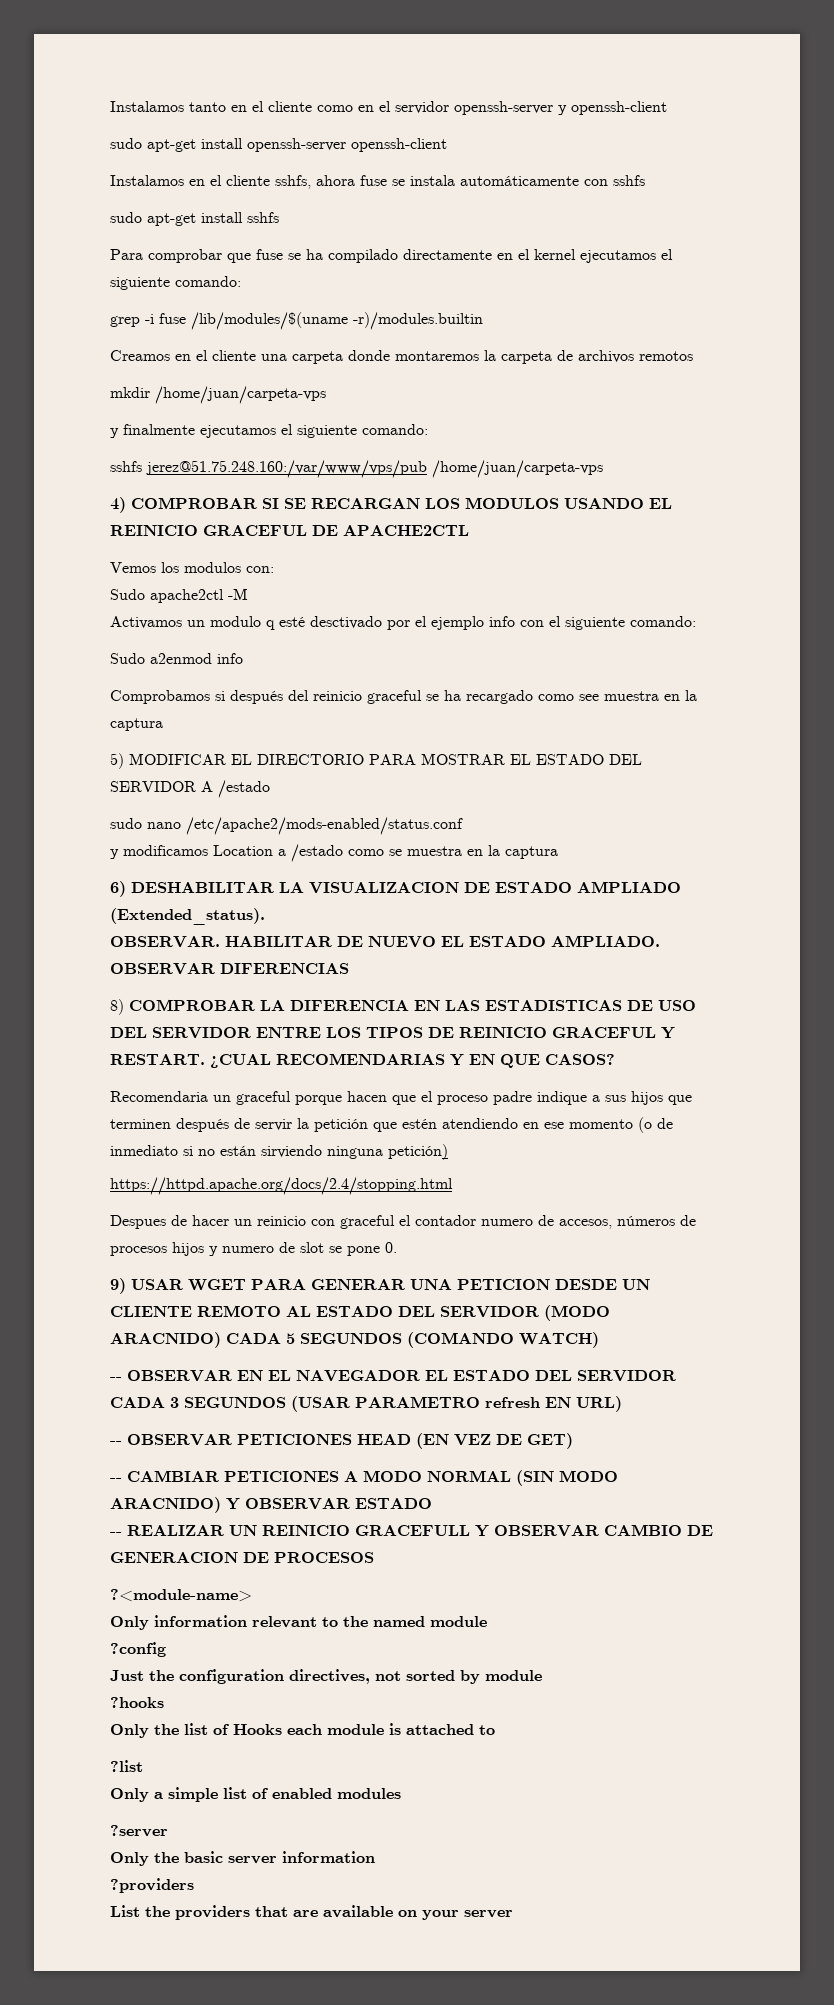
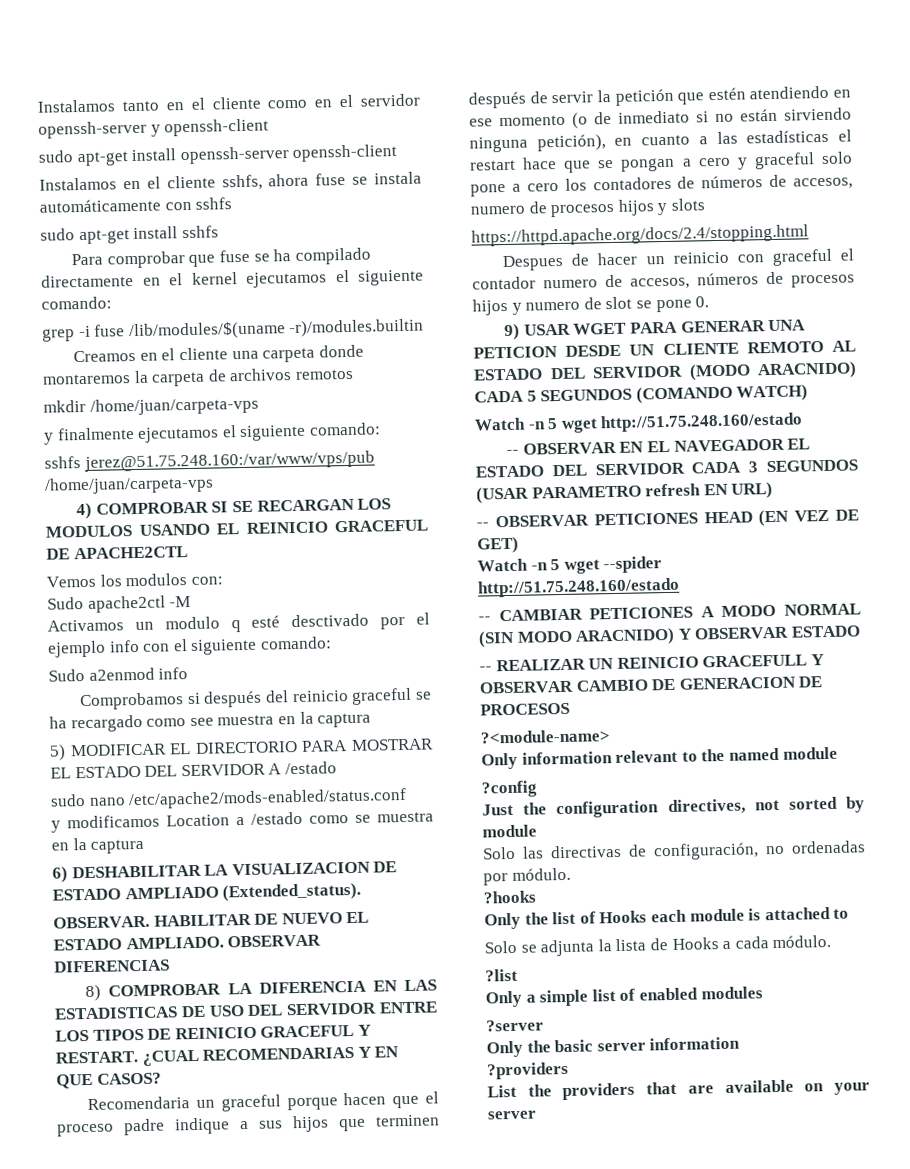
[388,1144,448,1160] petición) -> [536,129,852,152] [470,151,853,173] [470,174,853,197] [470,198,705,218] petición), en cuanto a las estadísticas el restart hace que se pongan a cero y graceful solo pone a cero los contadores de números de accesos, numero de procesos hijos y slots
(599, 1340) none -> [474,412,804,433] // Watch -n 5 wget http://51.75.248.160/estado
(573, 1441) none -> [477,556,663,574] [477,577,680,598] // Watch -n 5 wget --spider http://51.75.248.160/estado
(542, 1675) none -> [482,840,866,861] [483,867,571,886] // Solo las directivas de configuración, no ordenadas por módulo.
(495, 1730) none -> [484,934,832,957] // Solo se adjunta la lista de Hooks a cada módulo.

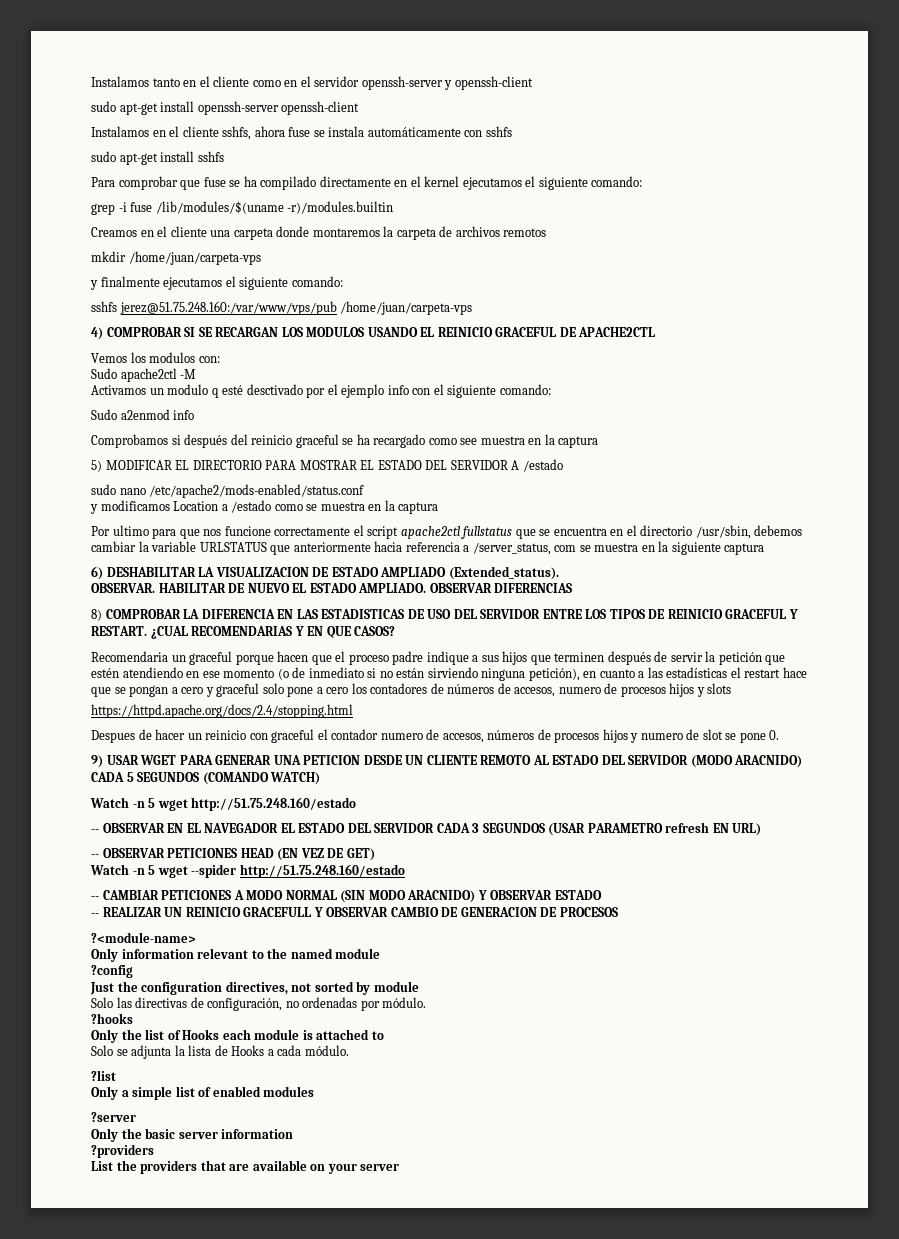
(146, 846) none -> [91,525,803,539] [91,541,765,555] // Por ultimo para que nos funcione correctamente el script apache2ctl fullstatus que se encuentra en el directorio /usr/sbin, debemos cambiar la variable URLSTATUS que anteriormente hacia referencia a /server_status, com se muestra en la siguiente captura

